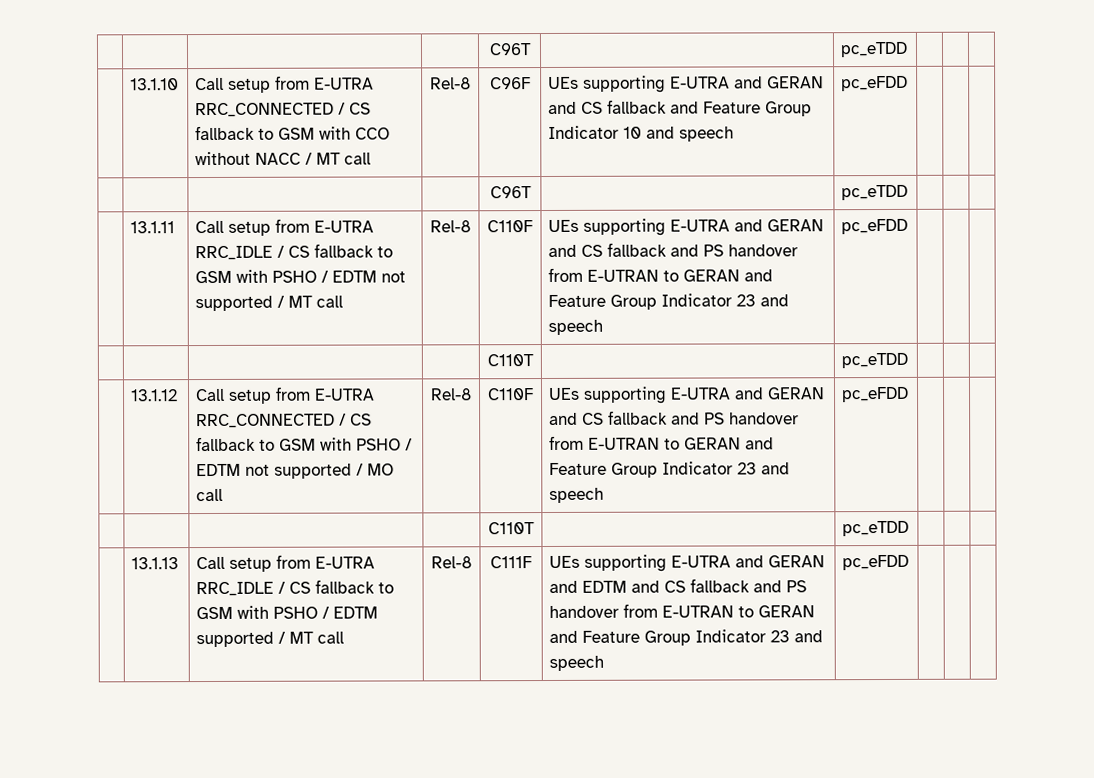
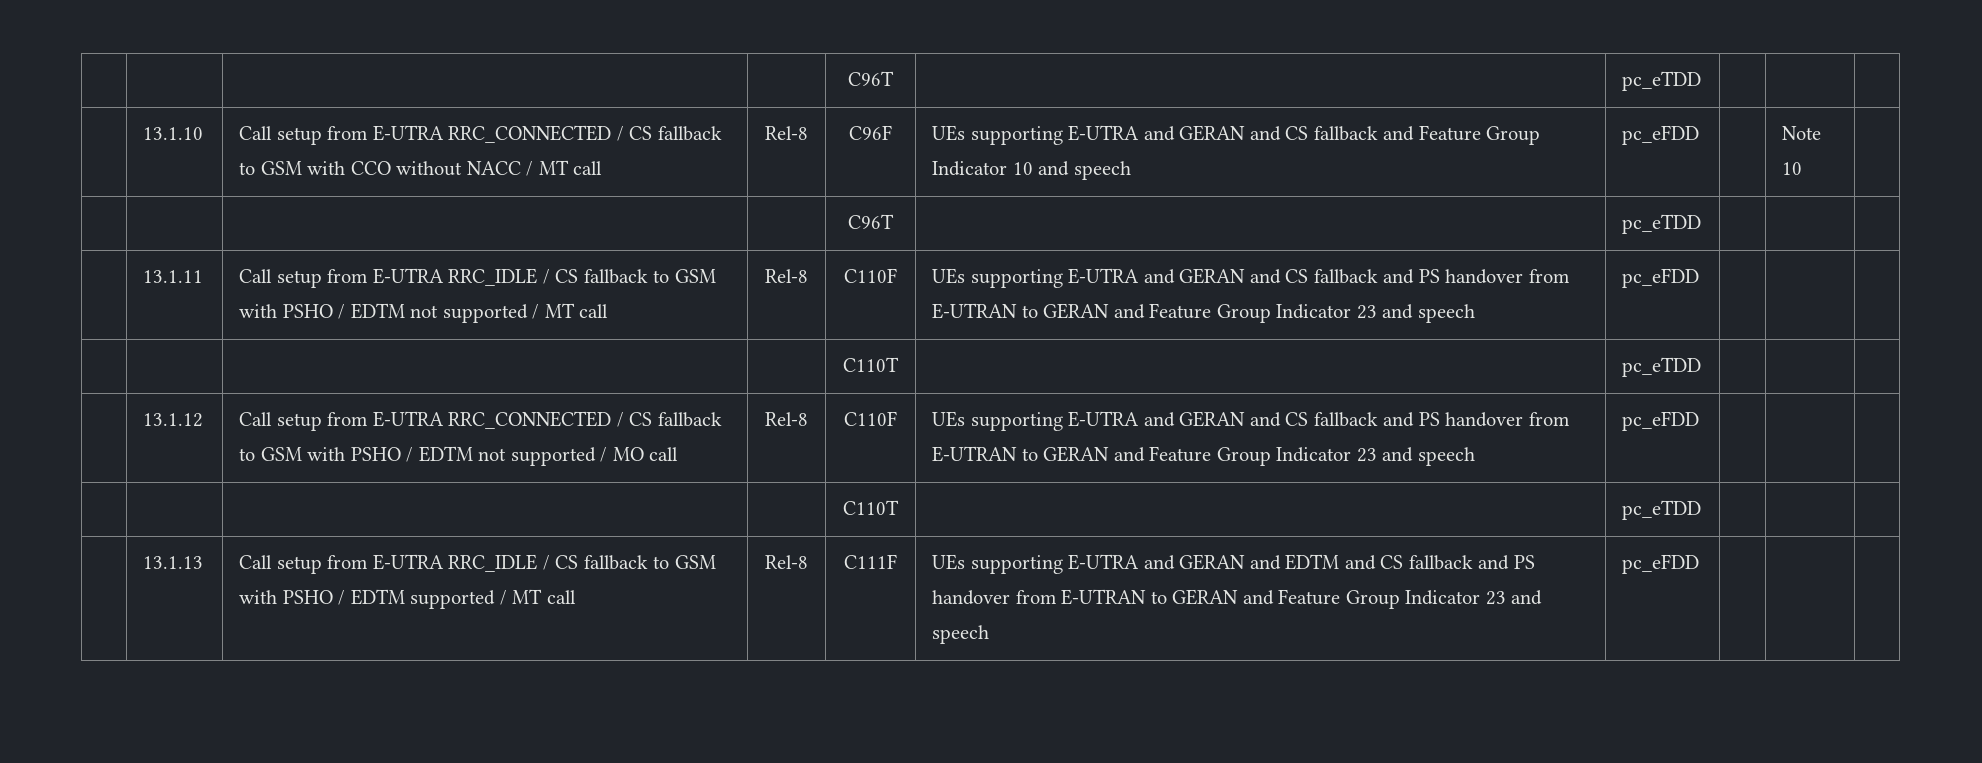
(909, 83) none -> [1782,126,1822,140] [1782,162,1803,175] Note 10

